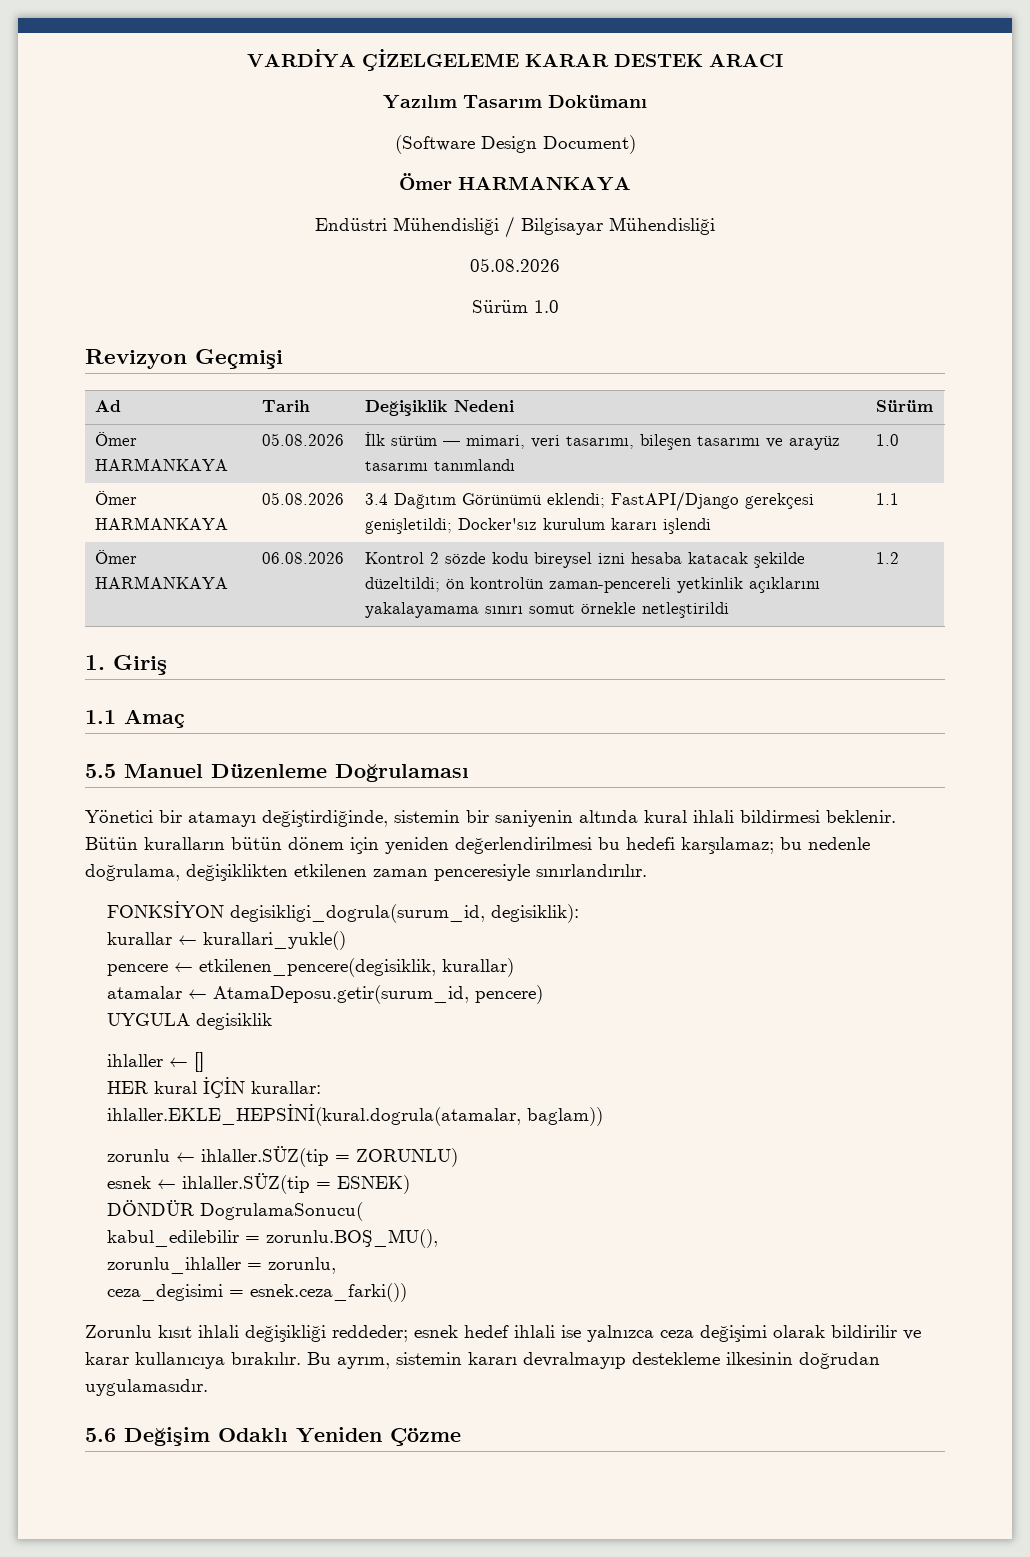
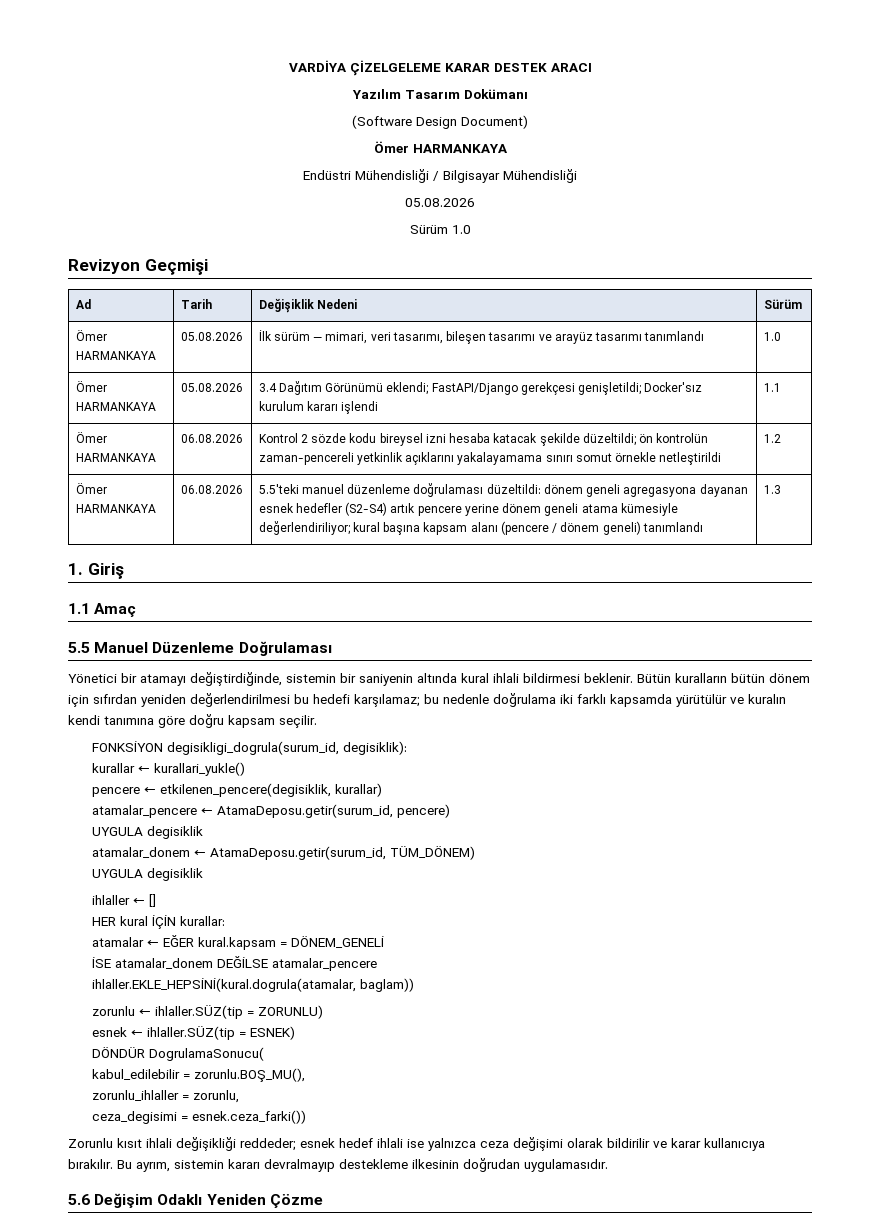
(899, 558) none -> [75,483,107,494] [75,504,156,513] [180,485,243,494] [258,483,748,497] [258,502,678,516] [258,521,703,535] [763,485,781,494] // Ömer HARMANKAYA | 06.08.2026 | 5.5'teki manuel düzenleme doğrulaması düzeltildi: dönem geneli agregasyona dayanan esnek hedefler (S2-S4) artık pencere yerine dönem geneli atama kümesiyle değerlendiriliyor; kural başına kapsam alanı (pencere / dönem geneli) tanımlandı | 1.3
(379, 845) none -> [93,694,137,704] sıfırdan
[85,864,647,881] doğrulama, değişiklikten etkilenen zaman penceresiyle sınırlandırılır. -> [493,693,786,707] [68,714,317,728] doğrulama iki farklı kapsamda yürütülür ve kuralın kendi tanımına göre doğru kapsam seçilir.
[107,986,183,999] atamalar -> [91,805,197,818] atamalar_pencere
(273, 1021) none -> [91,846,475,860] [91,868,203,881] // atamalar_donem ← AtamaDeposu.getir(surum_id, TÜM_DÖNEM) // UYGULA degisiklik
(322, 1087) none -> [91,935,384,950] [91,956,377,971] // atamalar ← EĞER kural.kapsam = DÖNEM_GENELİ // İSE atamalar_donem DEĞİLSE atamalar_pencere

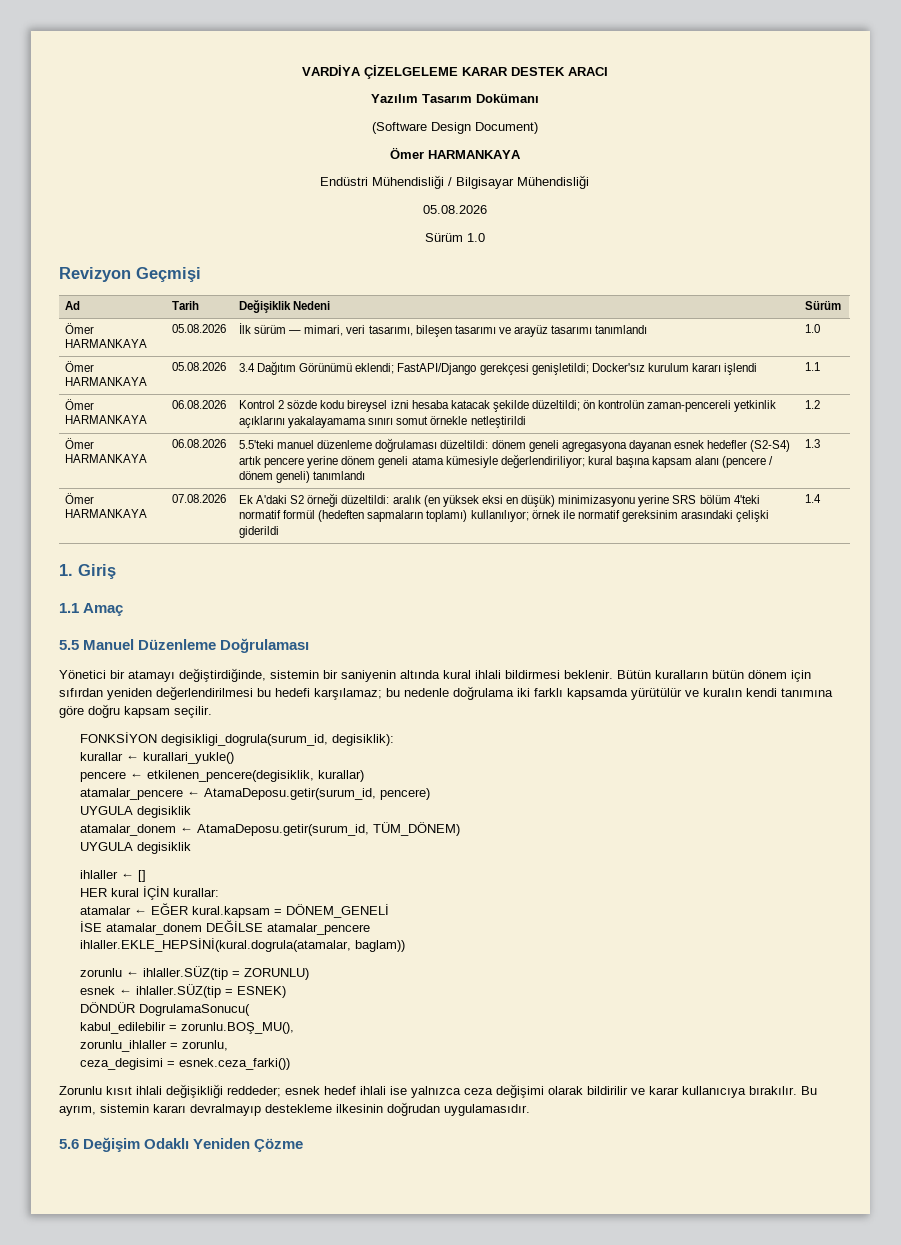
(781, 489) none -> [65,493,95,504] [65,509,148,518] [172,494,227,503] [239,493,760,507] [239,510,770,522] [239,526,280,538] [805,494,822,503] // Ömer HARMANKAYA | 07.08.2026 | Ek A'daki S2 örneği düzeltildi: aralık (en yüksek eksi en düşük) minimizasyonu yerine SRS bölüm 4'teki normatif formül (hedeften sapmaların toplamı) kullanılıyor; örnek ile normatif gereksinim arasındaki çelişki giderildi | 1.4

